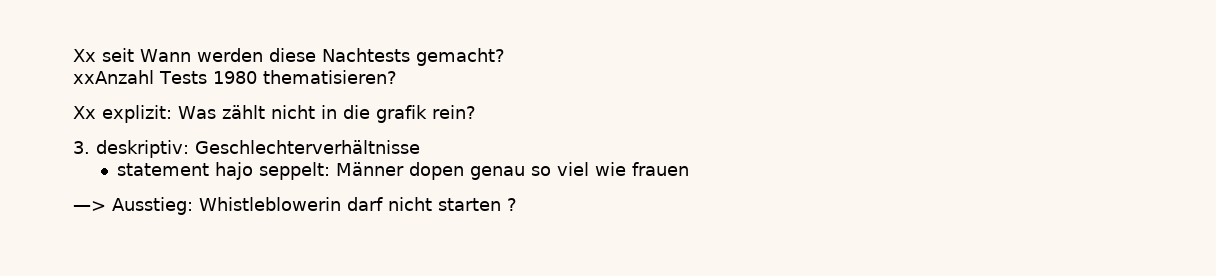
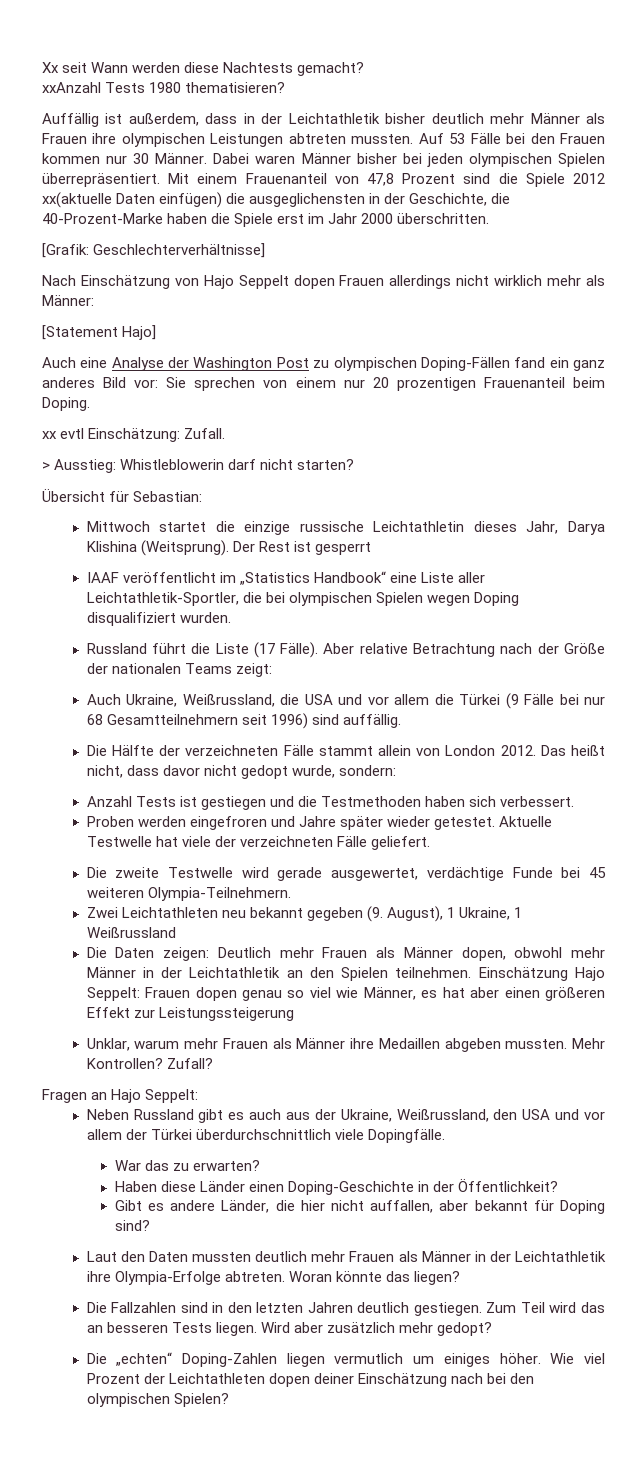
[73,105,476,123] [73,140,420,158] [116,162,404,180] Xx explizit: Was zählt nicht in die grafik rein? // 3. deskriptiv: Geschlechterverhältnisse // statement hajo seppelt: Männer -> [42,113,605,127] [42,133,605,147] [42,153,606,167] [42,173,605,187] [42,192,511,208] [42,213,490,227] [42,243,266,258] [42,275,606,289] [42,295,94,306] [42,325,157,340] [42,357,606,371] [42,377,606,391] [42,397,90,411] [42,428,226,442] [42,459,355,473] [42,488,203,502] [86,521,605,535] [86,540,371,556] [86,571,486,585] [86,592,519,606] [86,612,231,626] [86,642,605,658] [86,663,272,677] [86,693,605,709] [86,713,401,729] [86,745,606,756] [86,765,396,779] [86,796,575,810] [86,816,553,830] [86,836,430,850] [86,867,606,881] [86,887,291,901] [86,906,523,922] [86,927,176,938] [86,947,605,961] [86,967,605,981] [86,987,191,1001] Auffällig ist außerdem, dass in der Leichtathletik bisher deutlich mehr Männer als Frauen ihre olympischen Leistungen abtreten mussten. Auf 53 Fälle bei den Frauen kommen nur 30 Männer. Dabei waren Männer bisher bei jeden olympischen Spielen überrepräsentiert. Mit einem Frauenanteil von 47,8 Prozent sind die Spiele 2012 xx(aktuelle Daten einfügen) die ausgeglichensten in der Geschichte, die 40-Prozent-Marke haben die Spiele erst im Jahr 2000 überschritten. // [Grafik: Geschlechterverhältnisse] // Nach Einschätzung von Hajo Seppelt dopen Frauen allerdings nicht wirklich mehr als Männer: // [Statement Hajo] // Auch eine Analyse der Washington Post zu olympischen Doping-Fällen fand ein ganz anderes Bild vor: Sie sprechen von einem nur 20 prozentigen Frauenanteil beim Doping. // xx evtl Einschätzung: Zufall. // > Ausstieg: Whistleblowerin darf nicht starten? // Übersicht für Sebastian: // Mittwoch startet die einzige russische Leichtathletin dieses Jahr, Darya Klishina (Weitsprung). Der Rest ist gesperrt // IAAF veröffentlicht im „Statistics Handbook“ eine Liste aller Leichtathletik-Sportler, die bei olympischen Spielen wegen Doping disqualifiziert wurden. // Russland führt die Liste (17 Fälle). Aber relative Betrachtung nach der Größe der nationalen Teams zeigt: // Auch Ukraine, Weißrussland, die USA und vor allem die Türkei (9 Fälle bei nur 68 Gesamtteilnehmern seit 1996) sind auffällig. // Die Hälfte der verzeichneten Fälle stammt allein von London 2012. Das heißt nicht, dass davor nicht gedopt wurde, sondern: // Anzahl Tests ist gestiegen und die Testmethoden haben sich verbessert. // Proben werden eingefroren und Jahre später wieder getestet. Aktuelle Testwelle hat viele der verzeichneten Fälle geliefert. // Die zweite Testwelle wird gerade ausgewertet, verdächtige Funde bei 45 weiteren Olympia-Teilnehmern. // Zwei Leichtathleten neu bekannt gegeben (9. August), 1 Ukraine, 1 Weißrussland // Die Daten zeigen: Deutlich mehr Frauen als Männer dopen, obwohl mehr Männer in der Leichtathletik an den Spielen teilnehmen. Einschätzung Hajo Seppelt: Frauen
[631,162,689,176] [73,197,517,215] frauen // —> Ausstieg: Whistleblowerin darf nicht starten ? -> [363,987,605,1001] [86,1007,294,1021] [86,1038,605,1052] [86,1058,213,1069] [42,1089,199,1103] [86,1109,605,1123] [86,1129,445,1143] [114,1160,261,1171] [114,1178,559,1195] [114,1200,606,1214] [114,1220,150,1231] [86,1251,606,1262] [86,1271,460,1285] [86,1302,605,1316] [86,1322,493,1336] [86,1352,605,1367] [86,1373,535,1387] [86,1393,229,1407] Männer, es hat aber einen größeren Effekt zur Leistungssteigerung // Unklar, warum mehr Frauen als Männer ihre Medaillen abgeben mussten. Mehr Kontrollen? Zufall? // Fragen an Hajo Seppelt: // Neben Russland gibt es auch aus der Ukraine, Weißrussland, den USA und vor allem der Türkei überdurchschnittlich viele Dopingfälle. // War das zu erwarten? // Haben diese Länder einen Doping-Geschichte in der Öffentlichkeit? // Gibt es andere Länder, die hier nicht auffallen, aber bekannt für Doping sind? // Laut den Daten mussten deutlich mehr Frauen als Männer in der Leichtathletik ihre Olympia-Erfolge abtreten. Woran könnte das liegen? // Die Fallzahlen sind in den letzten Jahren deutlich gestiegen. Zum Teil wird das an besseren Tests liegen. Wird aber zusätzlich mehr gedopt? // Die „echten“ Doping-Zahlen liegen vermutlich um einiges höher. Wie viel Prozent der Leichtathleten dopen deiner Einschätzung nach bei den olympischen Spielen?

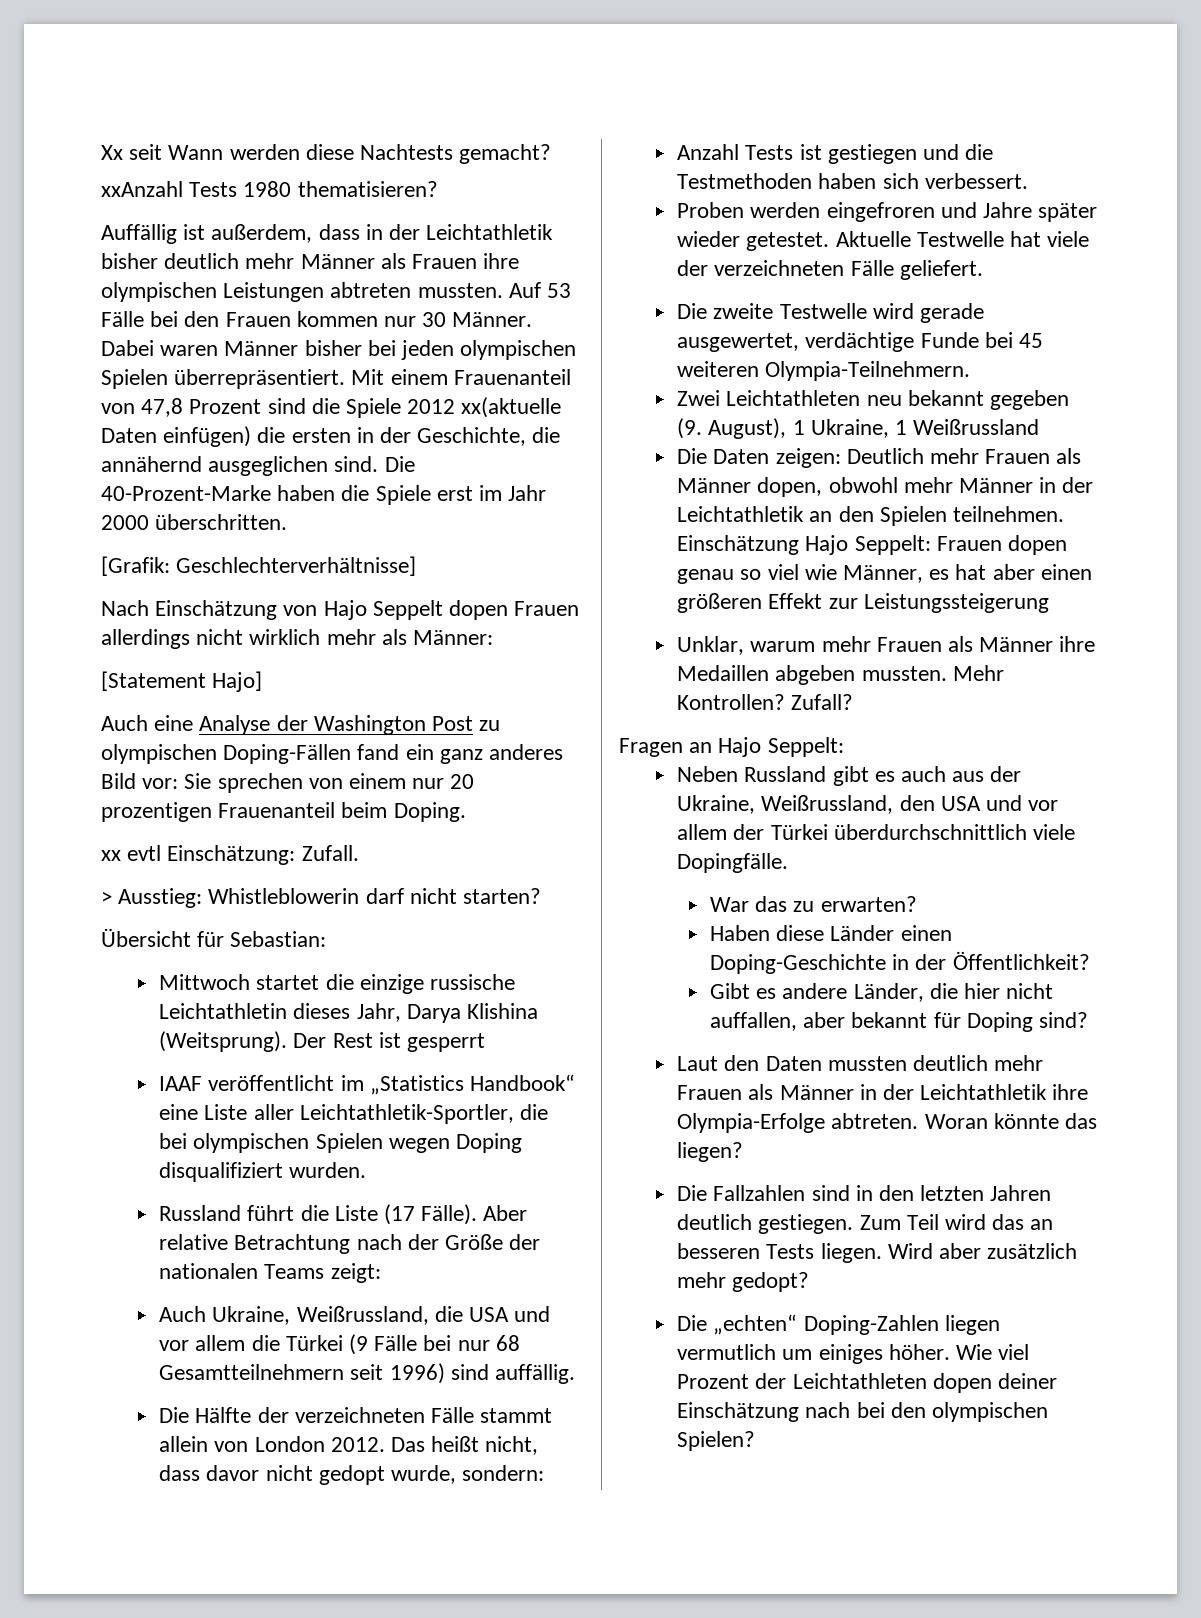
[249,193,366,207] ausgeglichensten -> [291,428,351,443] ersten
(511, 198) none -> [101,456,415,476] annähernd ausgeglichen sind. Die

